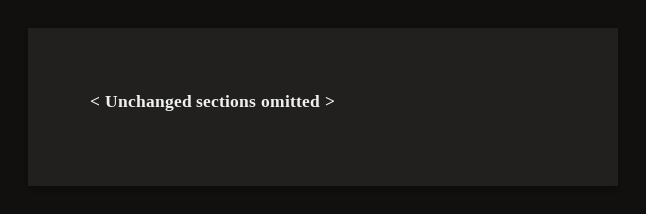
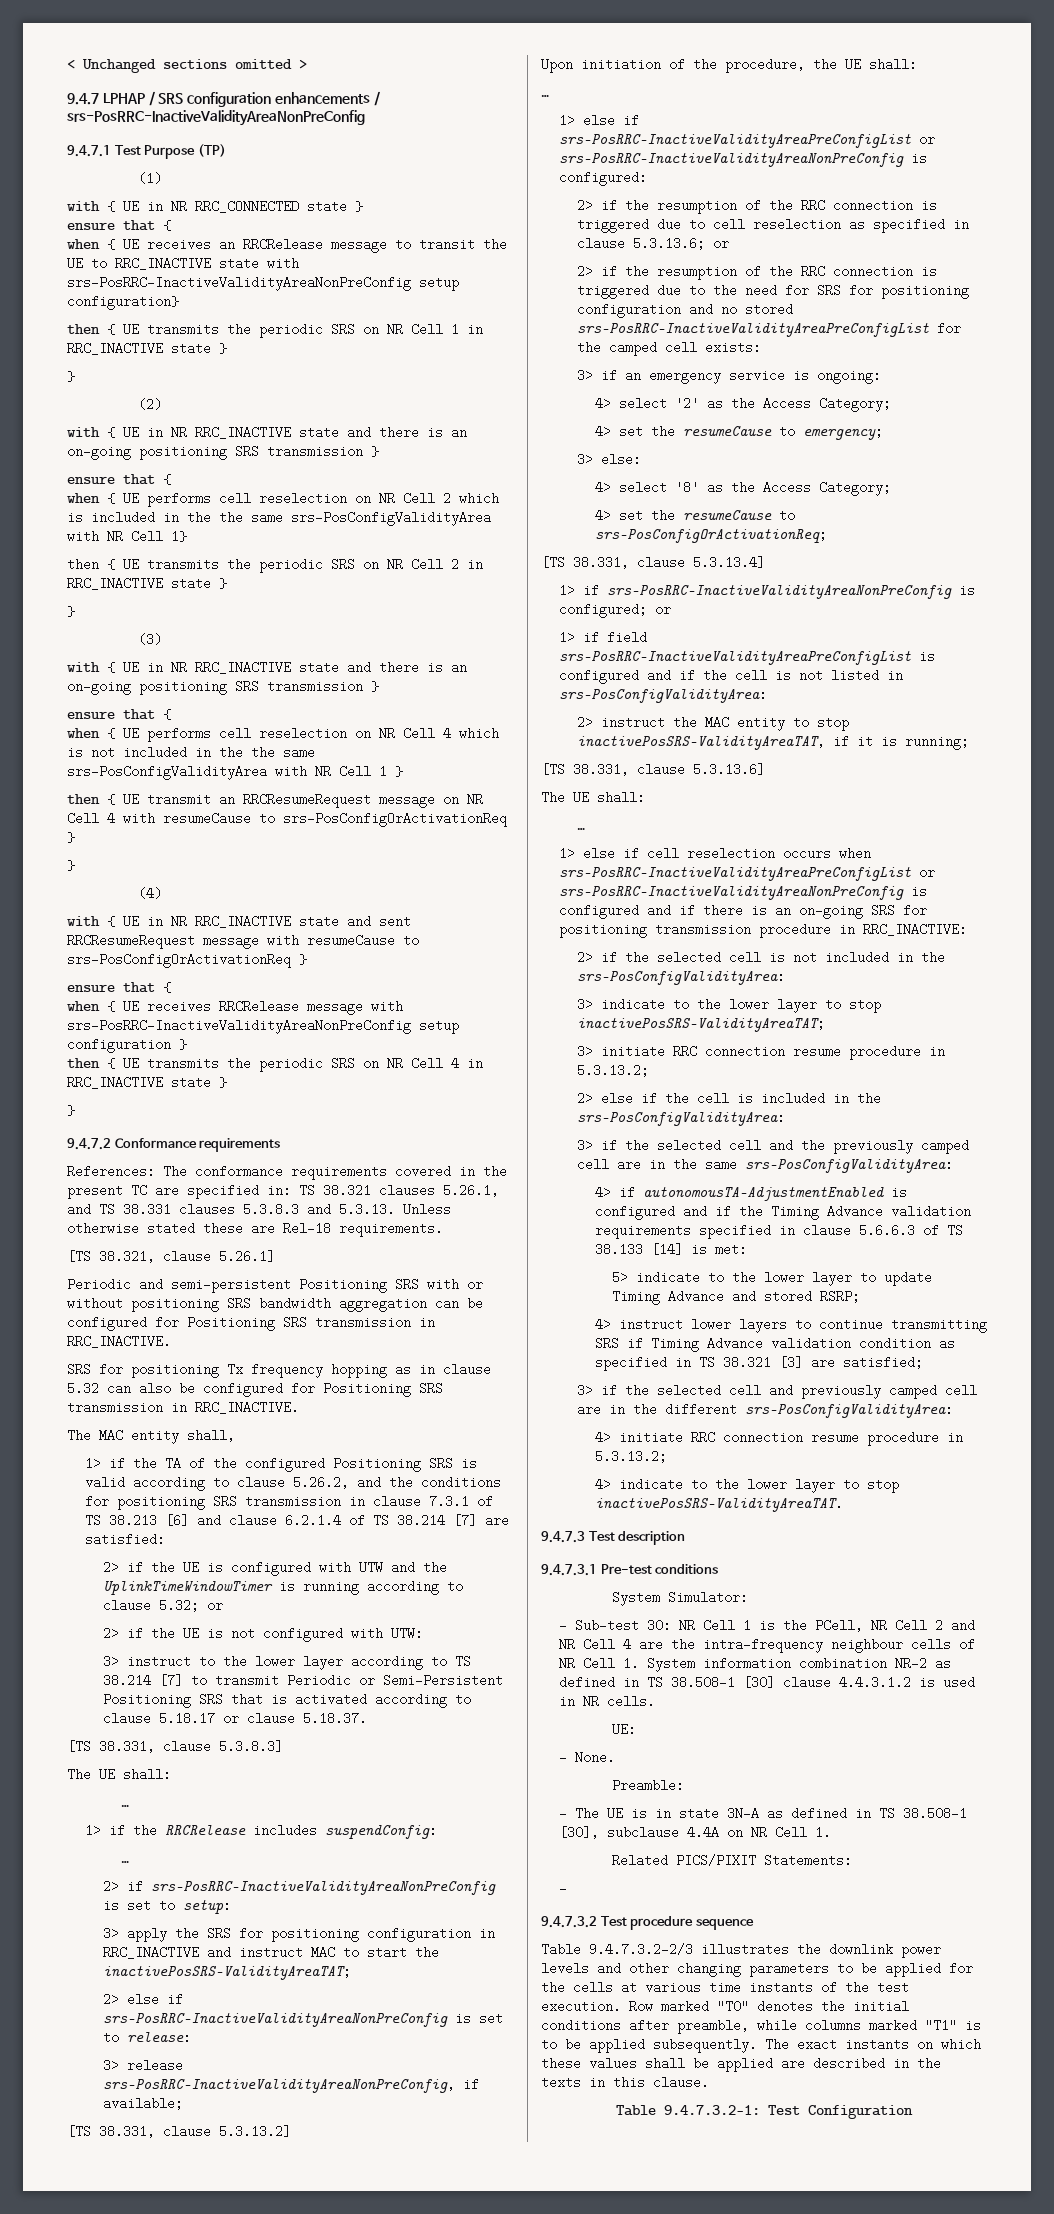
(335, 101) none -> [67,91,380,107] [67,110,365,126] [67,144,226,159] [138,172,163,185] [67,200,363,213] [67,220,171,231] [67,238,507,253] [67,257,299,270] [67,276,459,291] [67,295,179,310] [67,323,483,338] [67,342,227,355] [67,371,75,382] [138,398,163,411] [67,426,467,439] [67,445,379,460] [67,474,171,485] [67,492,499,507] [67,511,491,526] [67,530,187,543] [67,558,483,573] [67,577,227,590] [67,606,75,617] [138,633,163,646] [67,661,467,674] [67,680,379,695] [67,709,171,720] [67,727,499,742] [67,746,315,759] [67,765,403,780] [67,793,483,808] [67,812,507,827] [67,832,75,843] [67,860,75,871] [138,887,163,900] [67,915,411,928] [67,934,419,949] [67,953,307,968] [67,982,171,993] [67,1000,403,1015] [67,1019,459,1034] [67,1038,187,1053] [67,1057,483,1072] [67,1076,227,1089] [67,1105,75,1116] [67,1138,281,1152] [67,1165,507,1180] [67,1184,499,1199] [67,1203,451,1216] [67,1222,443,1237] [67,1250,275,1263] [67,1278,483,1293] [67,1297,483,1312] [67,1316,435,1331] [67,1335,171,1348] [67,1363,491,1378] [67,1382,443,1397] [67,1401,299,1414] [67,1429,235,1444] [84,1457,477,1472] [84,1476,501,1491] [84,1495,493,1510] [84,1514,509,1527] [84,1533,165,1546] [102,1561,447,1576] [102,1580,463,1595] [102,1599,223,1612] [102,1627,423,1642] [102,1655,471,1670] [102,1674,503,1687] [102,1693,471,1708] [102,1712,367,1725] [67,1740,283,1753] [67,1768,171,1781] [120,1805,129,1807] [84,1824,437,1839] [120,1861,129,1863] [102,1880,496,1895] [102,1899,231,1914] [102,1927,495,1942] [102,1946,439,1959] [102,1965,351,1980] [102,1993,183,2006] [102,2012,503,2027] [102,2031,191,2044] [102,2059,183,2072] [102,2078,479,2093] [102,2097,183,2110] [67,2125,291,2138] [541,58,917,73] [541,95,549,97] [558,114,639,127] [558,134,935,148] [558,153,927,167] [558,171,647,186] [576,199,937,214] [576,218,969,233] [576,237,729,250] [576,265,937,280] [576,284,969,299] [576,303,793,318] [576,322,961,337] [576,341,761,356] [576,369,881,384] [594,397,891,412] [594,425,883,440] [576,453,641,466] [594,481,891,496] [594,509,795,522] [594,528,827,543] [541,556,765,569] [558,584,975,599] [558,603,671,618] [558,631,647,644] [558,651,935,665] [558,669,903,684] [558,688,767,703] [576,716,849,731] [576,735,969,750] [541,763,765,776] [541,791,645,804] [576,828,585,830] [558,847,871,860] [558,867,935,881] [558,886,927,900] [558,904,927,919] [558,923,967,938] [576,951,945,964] [576,970,785,985] [576,998,881,1013] [576,1017,825,1032] [576,1045,945,1060] [576,1064,649,1077] [576,1092,881,1105] [576,1111,785,1126] [576,1139,969,1154] [576,1158,953,1173] [594,1186,907,1201] [594,1205,971,1220] [594,1224,963,1239] [594,1243,747,1256] [612,1271,933,1286] [612,1290,861,1305] [594,1318,987,1333] [594,1337,955,1352] [594,1356,923,1371] [576,1384,977,1399] [576,1403,953,1418] [594,1431,963,1446] [594,1450,667,1463] [594,1478,899,1493] [594,1497,843,1512] [541,1531,686,1545] [541,1564,719,1576] [612,1591,749,1606] [558,1619,975,1632] [558,1638,975,1653] [558,1657,951,1672] [558,1676,975,1689] [558,1695,655,1708] [612,1723,637,1736] [558,1751,615,1764] [612,1779,685,1792] [558,1807,967,1820] [558,1826,831,1839] [612,1854,853,1867] [558,1882,567,1895] [541,1916,754,1930] [541,1943,941,1958] [541,1962,973,1977] [541,1981,909,1994] [541,2000,909,2013] [541,2019,981,2034] [541,2038,981,2053] [541,2057,941,2072] [541,2076,709,2089] [616,2105,913,2119] // 9.4.7 LPHAP / SRS configuration enhancements / srs-PosRRC-InactiveValidityAreaNonPreConfig // 9.4.7.1 Test Purpose (TP) // (1) // with { UE in NR RRC_CONNECTED state } // ensure that { // when { UE receives an RRCRelease message to transit the UE to RRC_INACTIVE state with srs-PosRRC-InactiveValidityAreaNonPreConfig setup configuration} // then { UE transmits the periodic SRS on NR Cell 1 in RRC_INACTIVE state } // } // (2) // with { UE in NR RRC_INACTIVE state and there is an on-going positioning SRS transmission } // ensure that { // when { UE performs cell reselection on NR Cell 2 which is included in the the same srs-PosConfigValidityArea with NR Cell 1} // then { UE transmits the periodic SRS on NR Cell 2 in RRC_INACTIVE state } // } // (3) // with { UE in NR RRC_INACTIVE state and there is an on-going positioning SRS transmission } // ensure that { // when { UE performs cell reselection on NR Cell 4 which is not included in the the same srs-PosConfigValidityArea with NR Cell 1 } // then { UE transmit an RRCResumeRequest message on NR Cell 4 with resumeCause to srs-PosConfigOrActivationReq } // } // (4) // with { UE in NR RRC_INACTIVE state and sent RRCResumeRequest message with resumeCause to srs-PosConfigOrActivationReq } // ensure that { // when { UE receives RRCRelease message with srs-PosRRC-InactiveValidityAreaNonPreConfig setup configuration } // then { UE transmits the periodic SRS on NR Cell 4 in RRC_INACTIVE state } // } // 9.4.7.2 Conformance requirements // References: The conformance requirements covered in the present TC are specified in: TS 38.321 clauses 5.26.1, and TS 38.331 clauses 5.3.8.3 and 5.3.13. Unless otherwise stated these are Rel-18 requirements. // [TS 38.321, clause 5.26.1] // Periodic and semi-persistent Positioning SRS with or without positioning SRS bandwidth aggregation can be configured for Positioning SRS transmission in RRC_INACTIVE. // SRS for positioning Tx frequency hopping as in clause 5.32 can also be configured for Positioning SRS transmission in RRC_INACTIVE. // The MAC entity shall, // 1> if the TA of the configured Positioning SRS is valid according to clause 5.26.2, and the conditions for positioning SRS transmission in clause 7.3.1 of TS 38.213 [6] and clause 6.2.1.4 of TS 38.214 [7] are satisfied: // 2> if the UE is configured with UTW and the UplinkTimeWindowTimer is running according to clause 5.32; or // 2> if the UE is not configured with UTW: // 3> instruct to the lower layer according to TS 38.214 [7] to transmit Periodic or Semi-Persistent Positioning SRS that is activated according to clause 5.18.17 or clause 5.18.37. // [TS 38.331, clause 5.3.8.3] // The UE shall: // … // 1> if the RRCRelease includes suspendConfig: // … // 2> if srs-PosRRC-InactiveValidityAreaNonPreConfig is set to setup: // 3> apply the SRS for positioning configuration in RRC_INACTIVE and instruct MAC to start the inactivePosSRS-ValidityAreaTAT; // 2> else if srs-PosRRC-InactiveValidityAreaNonPreConfig is set to release: // 3> release srs-PosRRC-InactiveValidityAreaNonPreConfig, if available; // [TS 38.331, clause 5.3.13.2] // Upon initiation of the procedure, the UE shall: // … // 1> else if srs-PosRRC-InactiveValidityAreaPreConfigList or srs-PosRRC-InactiveValidityAreaNonPreConfig is configured: // 2> if the resumption of the RRC connection is triggered due to cell reselection as specified in clause 5.3.13.6; or // 2> if the resumption of the RRC connection is triggered due to the need for SRS for positioning configuration and no stored srs-PosRRC-InactiveValidityAreaPreConfigList for the camped cell exists: // 3> if an emergency service is ongoing: // 4> select '2' as the Access Category; // 4> set the resumeCause to emergency; // 3> else: // 4> select '8' as the Access Category; // 4> set the resumeCause to srs-PosConfigOrActivationReq; // [TS 38.331, clause 5.3.13.4] // 1> if srs-PosRRC-InactiveValidityAreaNonPreConfig is configured; or // 1> if field srs-PosRRC-InactiveValidityAreaPreConfigList is configured and if the cell is not listed in srs-PosConfigValidityArea: // 2> instruct the MAC entity to stop inactivePosSRS-ValidityAreaTAT, if it is running; // [TS 38.331, clause 5.3.13.6] // The UE shall: // … // 1> else if cell reselection occurs when srs-PosRRC-InactiveValidityAreaPreConfigList or srs-PosRRC-InactiveValidityAreaNonPreConfig is configured and if there is an on-going SRS for positioning transmission procedure in RRC_INACTIVE: // 2> if the selected cell is not included in the srs-PosConfigValidityArea: // 3> indicate to the lower layer to stop inactivePosSRS-ValidityAreaTAT; // 3> initiate RRC connection resume procedure in 5.3.13.2; // 2> else if the cell is included in the srs-PosConfigValidityArea: // 3> if the selected cell and the previously camped cell are in the same srs-PosConfigValidityArea: // 4> if autonomousTA-AdjustmentEnabled is configured and if the Timing Advance validation requirements specified in clause 5.6.6.3 of TS 38.133 [14] is met: // 5> indicate to the lower layer to update Timing Advance and stored RSRP; // 4> instruct lower layers to continue transmitting SRS if Timing Advance validation condition as specified in TS 38.321 [3] are satisfied; // 3> if the selected cell and previously camped cell are in the different srs-PosConfigValidityArea: // 4> initiate RRC connection resume procedure in 5.3.13.2; // 4> indicate to the lower layer to stop inactivePosSRS-ValidityAreaTAT. // 9.4.7.3 Test description // 9.4.7.3.1 Pre-test conditions // System Simulator: // - Sub-test 30: NR Cell 1 is the PCell, NR Cell 2 and NR Cell 4 are the intra-frequency neighbour cells of NR Cell 1. System information combination NR-2 as defined in TS 38.508-1 [30] clause 4.4.3.1.2 is used in NR cells. // UE: // - None. // Preamble: // - The UE is in state 3N-A as defined in TS 38.508-1 [30], subclause 4.4A on NR Cell 1. // Related PICS/PIXIT Statements: // - // 9.4.7.3.2 Test procedure sequence // Table 9.4.7.3.2-2/3 illustrates the downlink power levels and other changing parameters to be applied for the cells at various time instants of the test execution. Row marked "T0" denotes the initial conditions after preamble, while columns marked "T1" is to be applied subsequently. The exact instants on which these values shall be applied are described in the texts in this clause. // Table 9.4.7.3.2-1: Test Configuration

